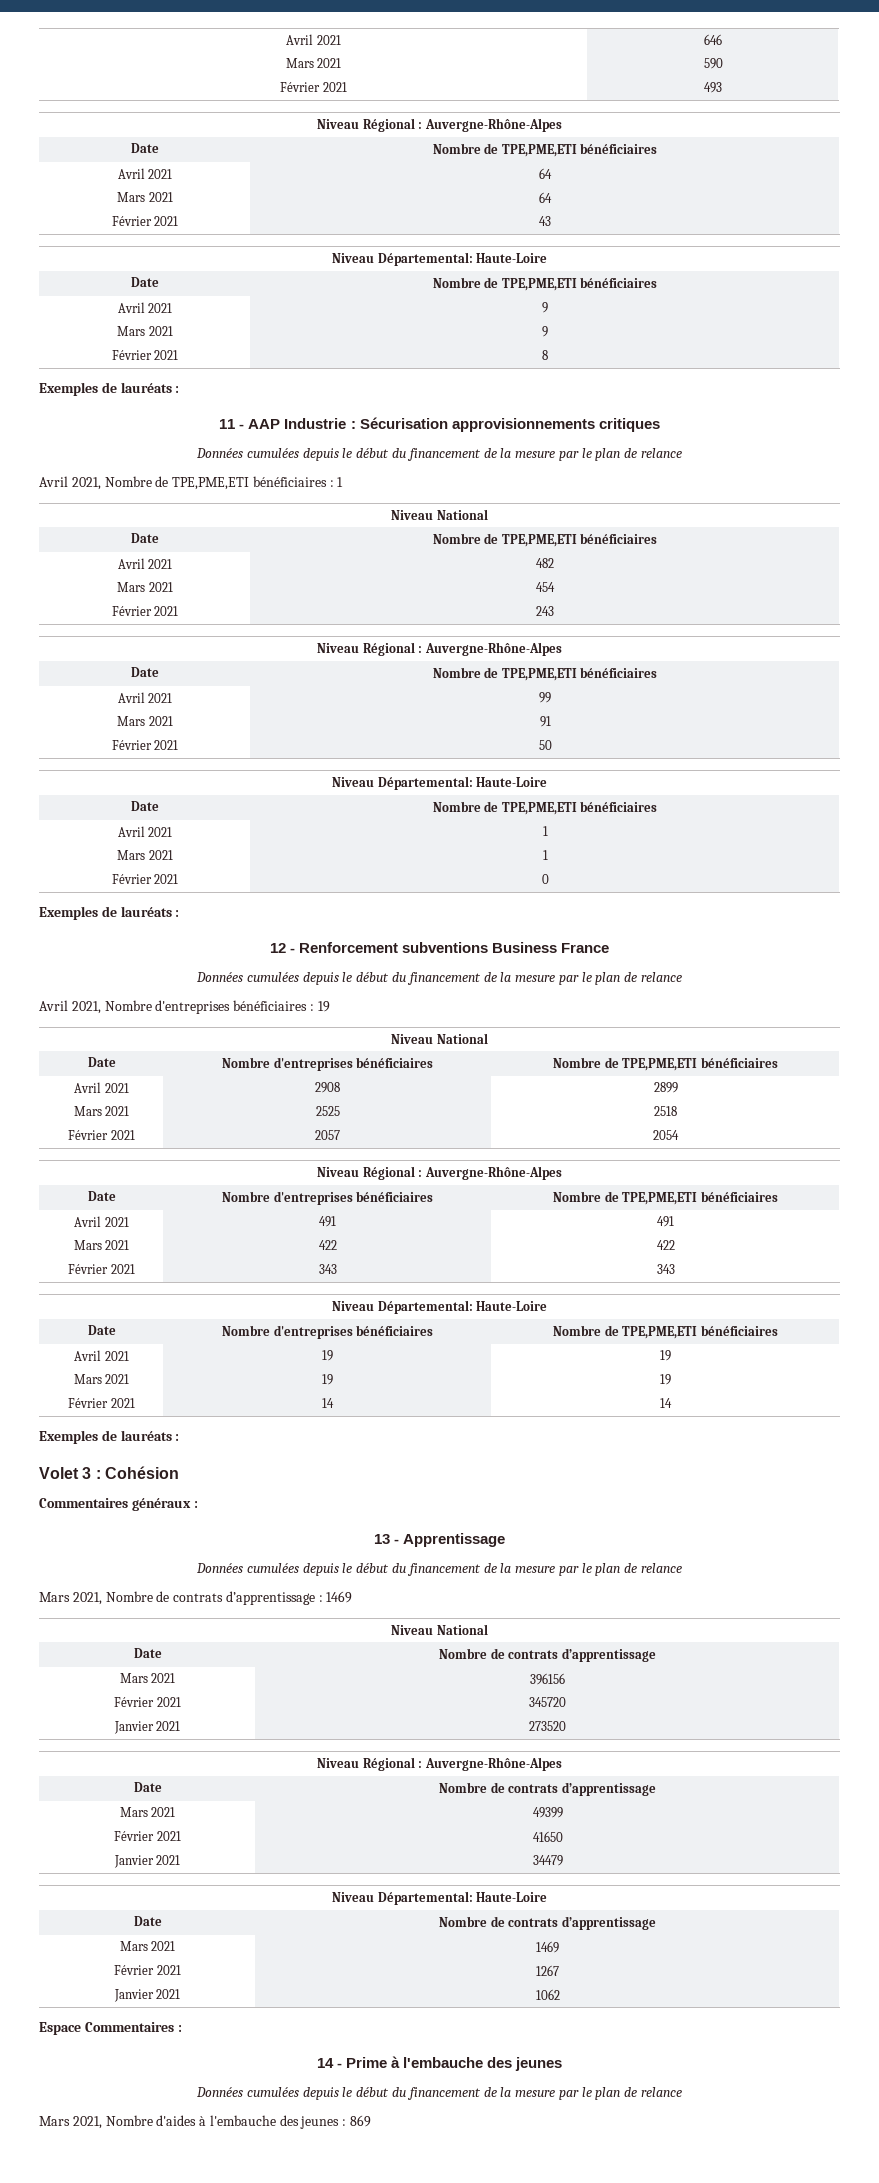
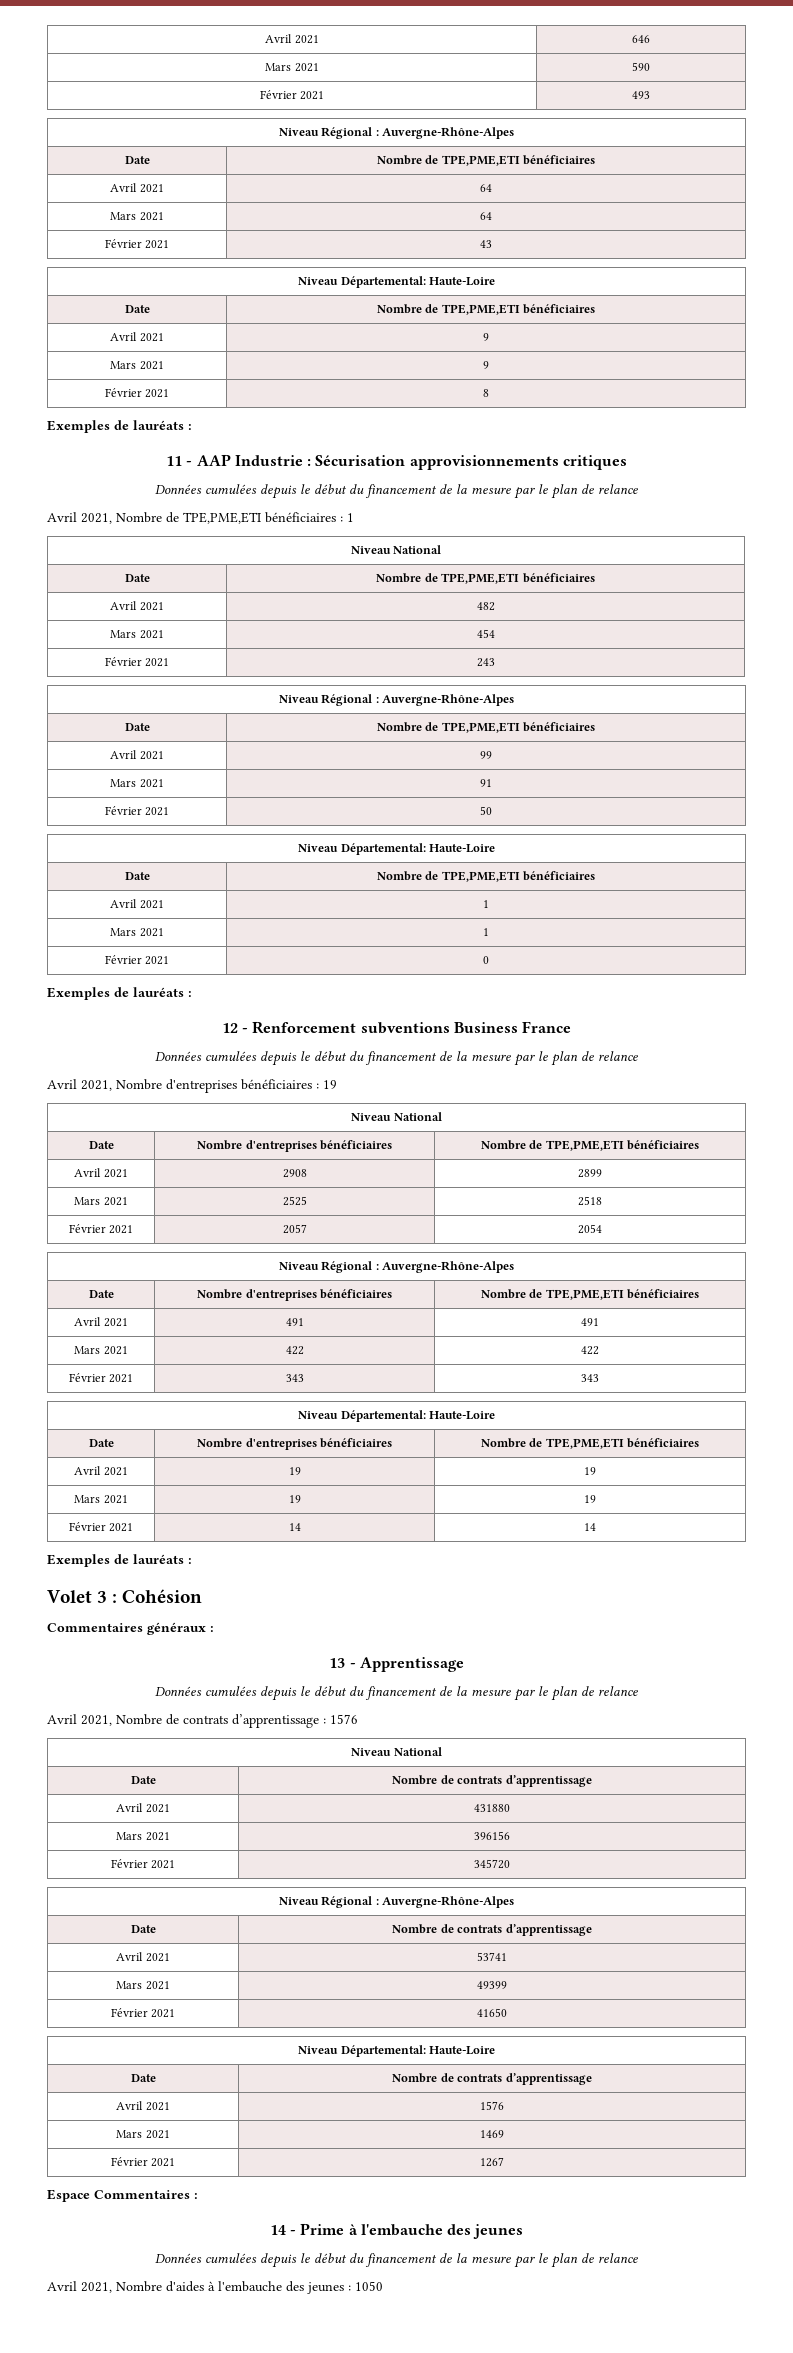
[39,1592,70,1602] Mars -> [47,1714,77,1724] Avril
[326,1591,353,1603] 1469 -> [330,1714,358,1724] 1576
(656, 1655) none -> [116,1803,170,1813] [473,1804,510,1812] // Avril 2021 | 431880
[113,1721,181,1734] [529,1721,566,1731] // Janvier 2021 | 273520 -> (510, 1864) none
(656, 1789) none -> [116,1952,170,1962] [476,1952,507,1961] // Avril 2021 | 53741
[113,1855,181,1868] [532,1855,563,1866] // Janvier 2021 | 34479 -> (507, 2012) none
(656, 1923) none -> [116,2101,170,2111] [479,2101,504,2110] // Avril 2021 | 1576
[113,1989,181,2002] [535,1989,560,2000] // Janvier 2021 | 1062 -> (504, 2162) none
[39,2116,70,2126] Mars -> [47,2281,77,2291] Avril
[350,2115,372,2127] 869 -> [355,2281,383,2291] 1050

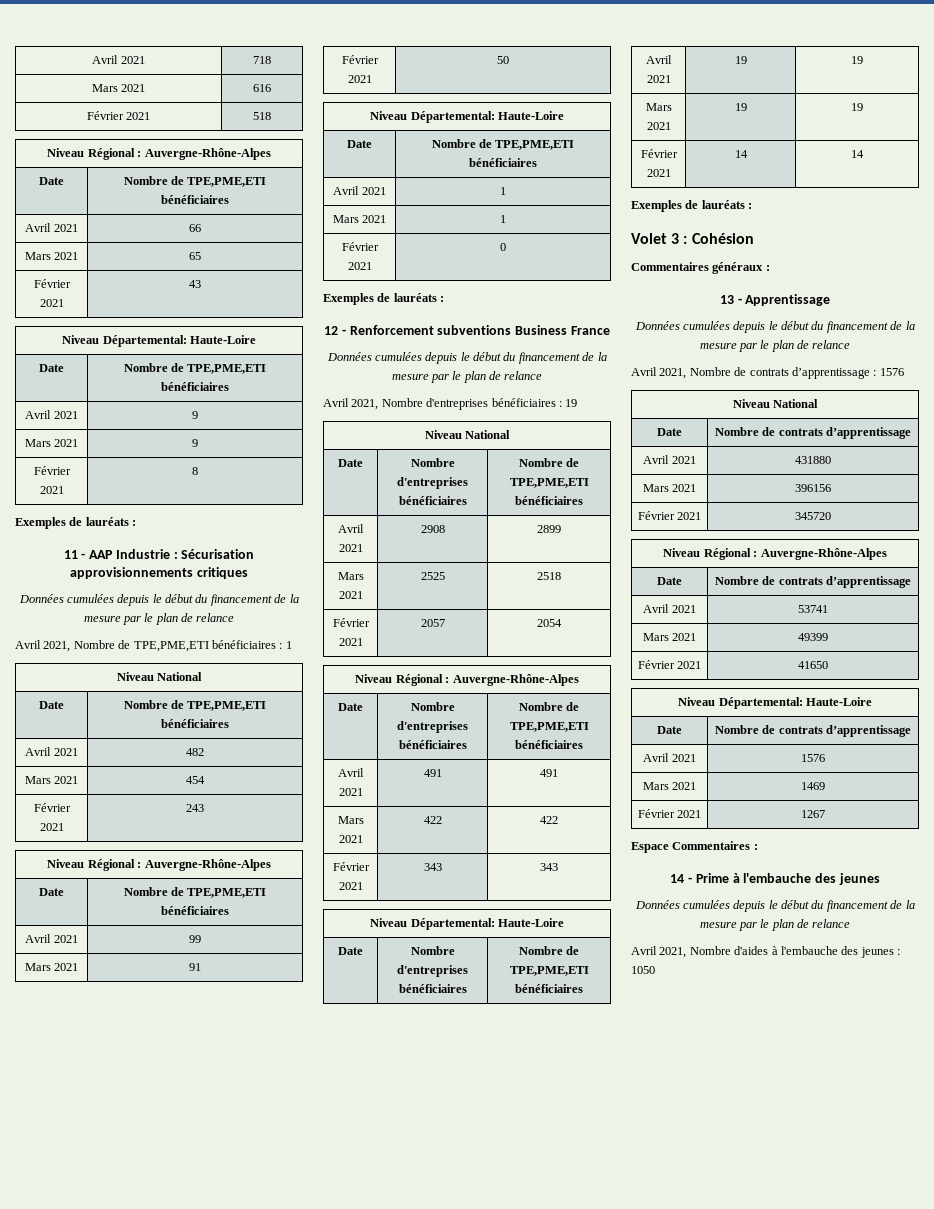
[265,34,319,44] [632,35,650,43] [265,63,319,72] [632,62,650,71] [259,90,325,100] [632,91,650,99] Avril 2021 | 646 // Mars 2021 | 590 // Février 2021 | 493 -> [92,55,145,64] [253,56,271,64] [91,84,146,92] [253,84,271,92] [86,111,151,120] [253,112,271,120] Avril 2021 | 718 // Mars 2021 | 616 // Février 2021 | 518
[479,184,492,192] [110,212,164,221] [479,212,492,220] 64 // Mars 2021 | 64 -> [189,224,201,232] [24,252,79,260] [189,252,201,260] 66 // Mars 2021 | 65

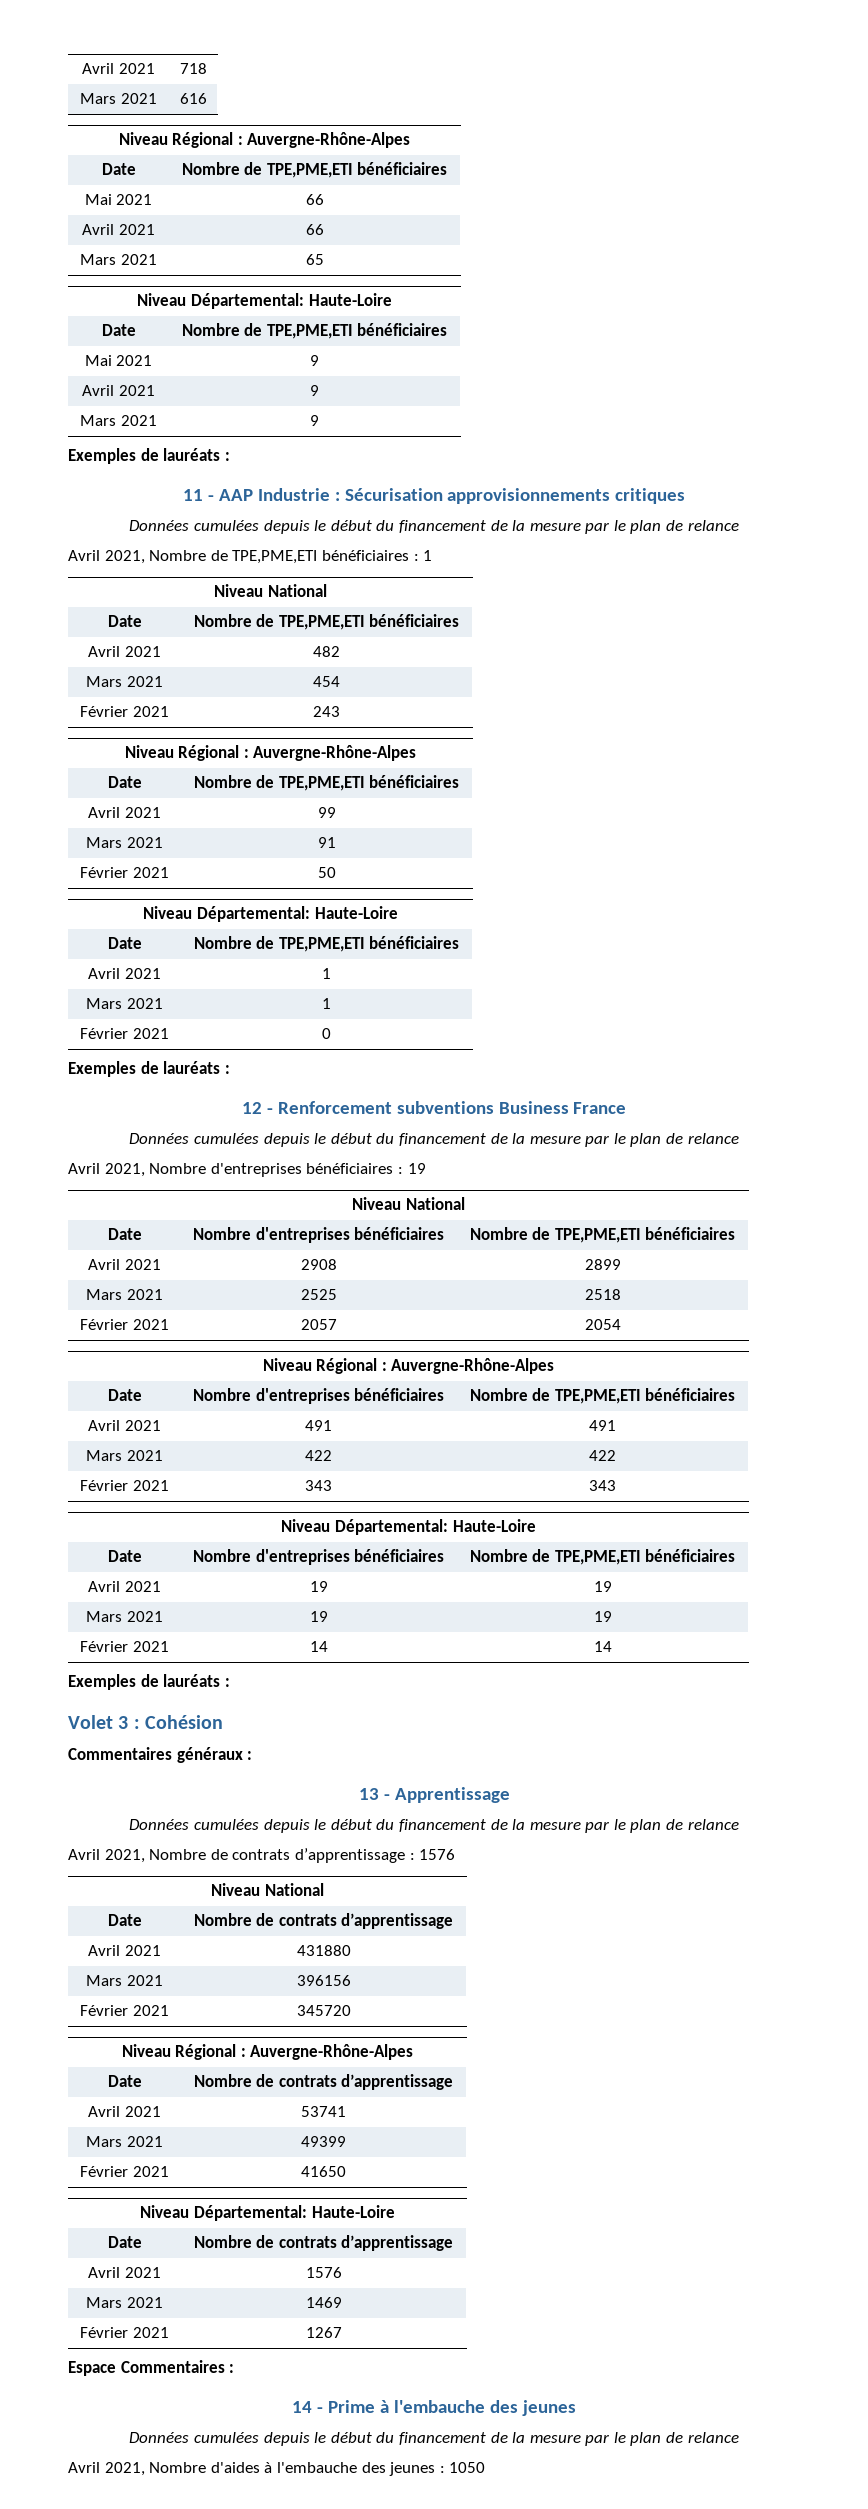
[86,111,151,120] [253,112,271,120] [47,148,271,160] [39,177,64,185] [123,176,267,187] [161,195,229,204] // Février 2021 | 518 // Niveau Régional : Auvergne-Rhône-Alpes // Date | Nombre de TPE,PME,ETI bénéficiaires -> [118,132,411,148] [101,163,136,175] [181,162,448,178] [84,194,153,205] [305,194,324,205] // Niveau Régional : Auvergne-Rhône-Alpes // Date | Nombre de TPE,PME,ETI bénéficiaires // Mai 2021 | 66
[33,279,71,288] [39,299,64,307] [189,280,201,288] [62,335,256,347] [39,364,64,372] [123,363,267,374] [161,382,229,391] // Février 2021 | 43 // Niveau Départemental: Haute-Loire // Date | Nombre de TPE,PME,ETI bénéficiaires -> [137,293,392,309] [101,324,136,336] [181,323,448,339] [84,355,153,366] [310,355,319,366] // Niveau Départemental: Haute-Loire // Date | Nombre de TPE,PME,ETI bénéficiaires // Mai 2021 | 9
[33,466,71,475] [39,486,64,494] [192,467,198,475] // Février 2021 | 8 -> (319, 420) none

